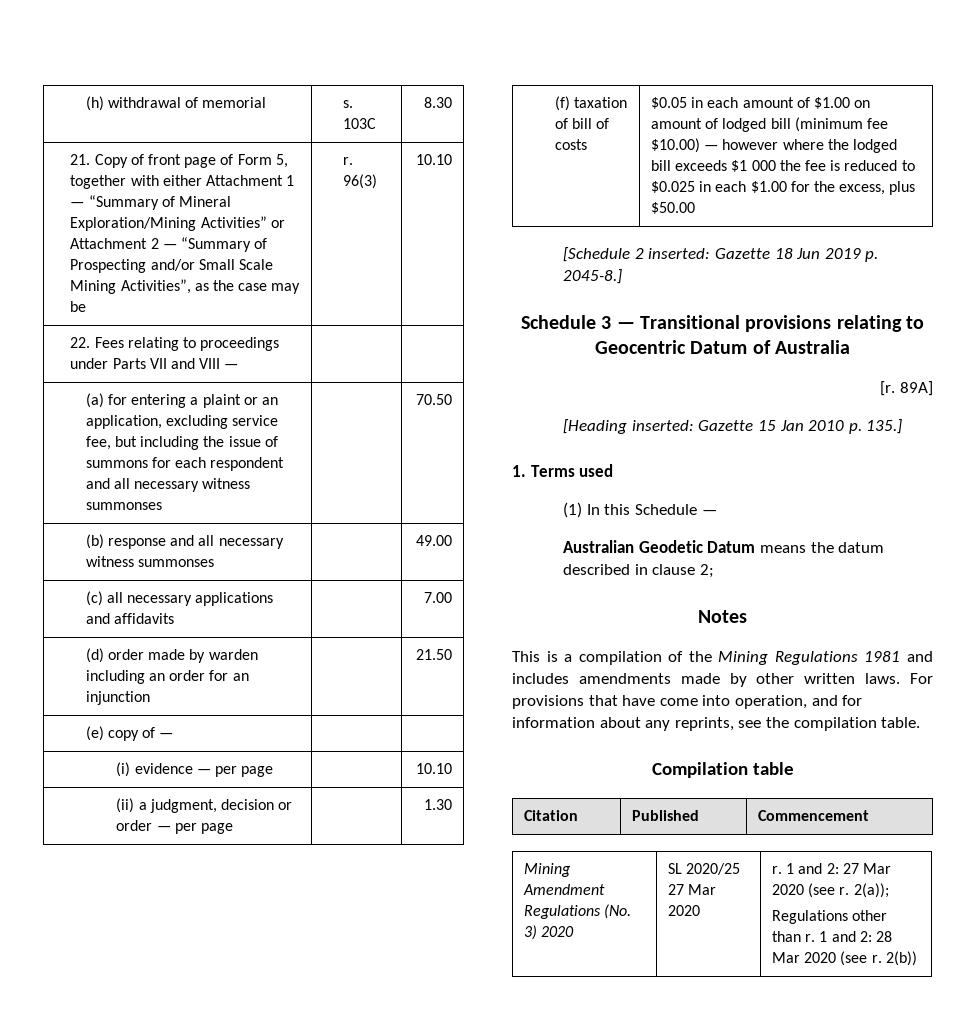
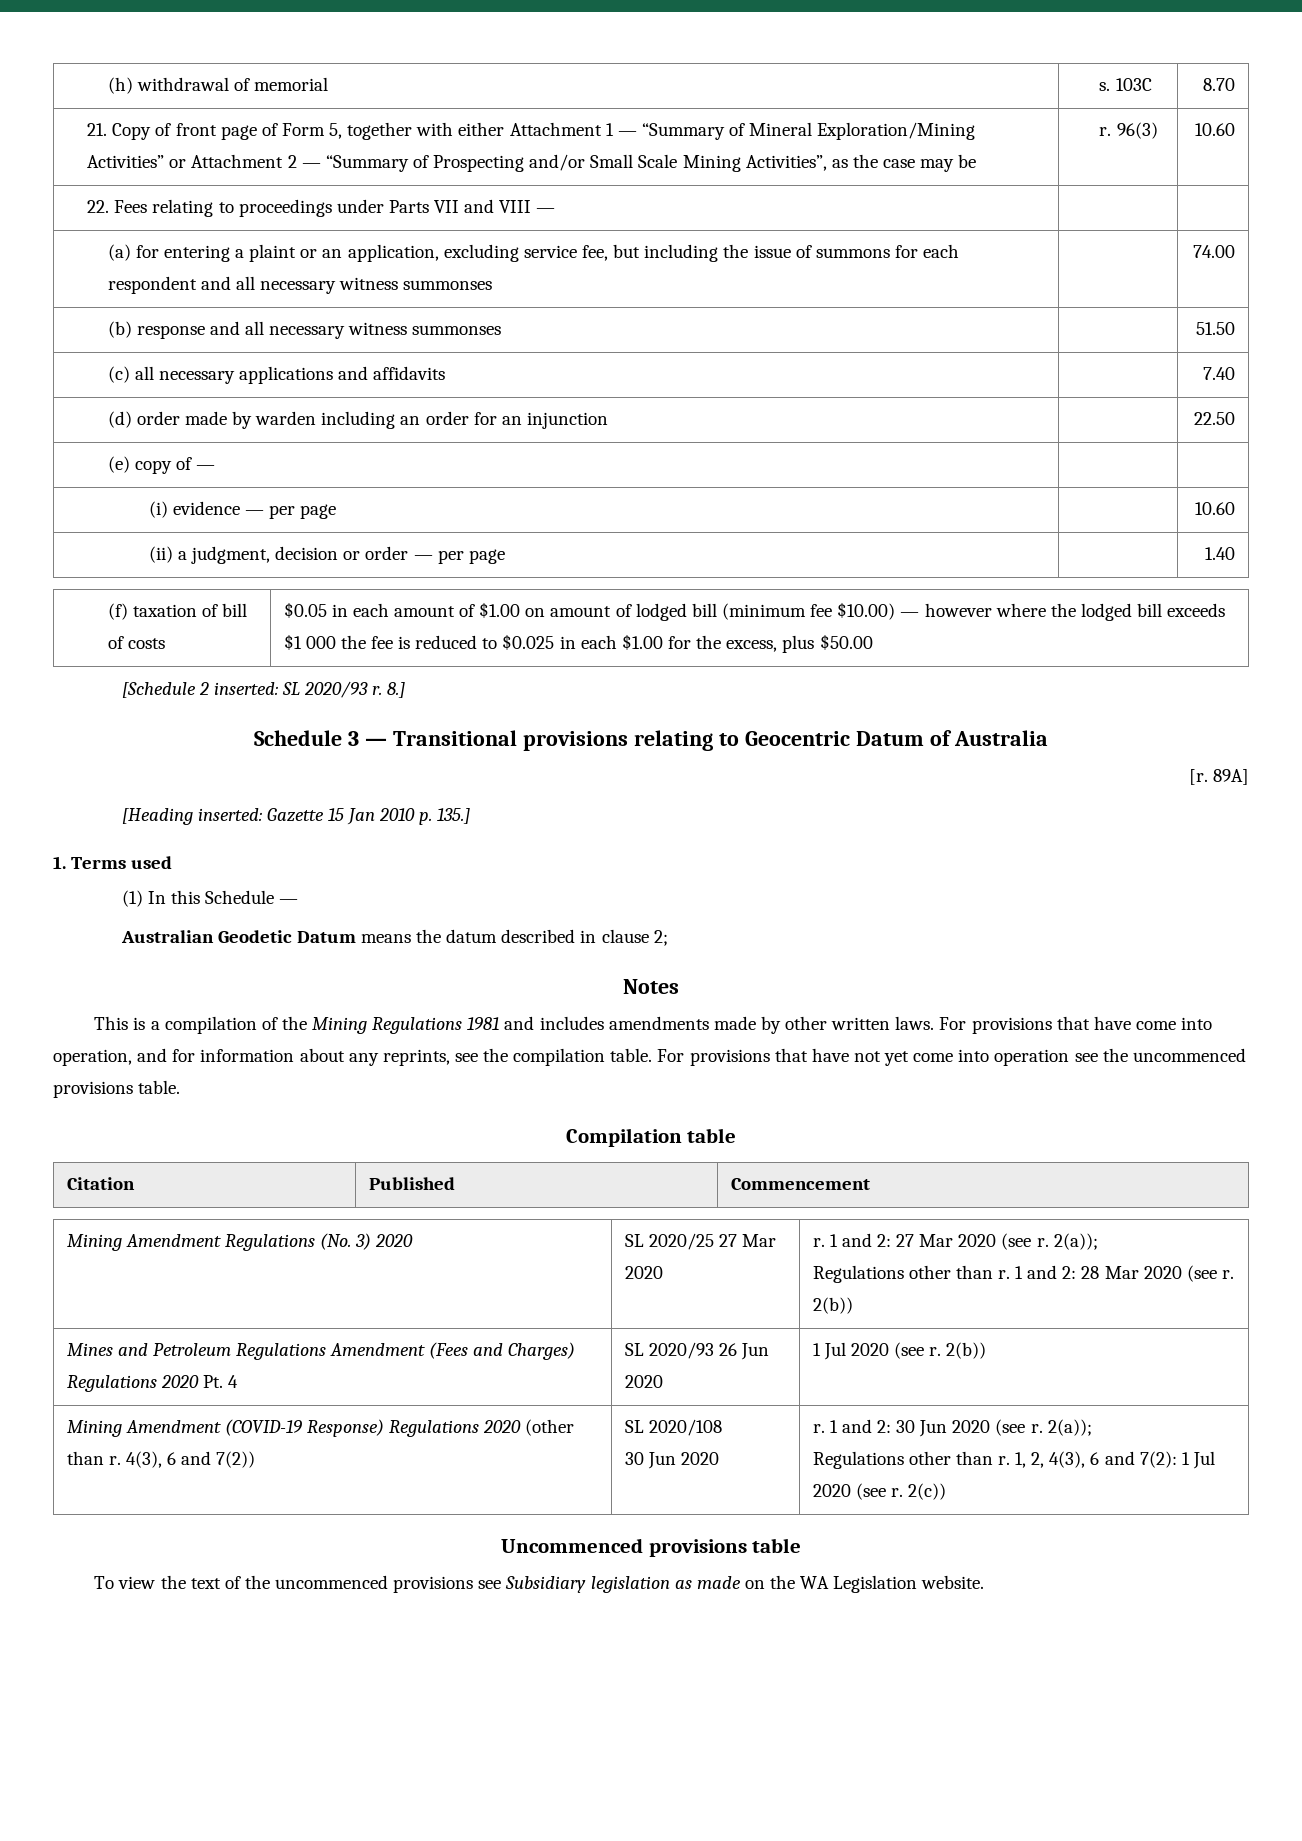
[423,97,452,108] 8.30 -> [1203,78,1236,91] 8.70
[415,154,452,165] 10.10 -> [1195,123,1236,136] 10.60
[415,394,452,405] 70.50 -> [1193,245,1236,258] 74.00
[415,535,452,546] 49.00 -> [1196,322,1236,335] 51.50
[423,592,452,603] 7.00 -> [1203,367,1236,380] 7.40
[415,649,452,660] 21.50 -> [1194,412,1236,425] 22.50
[415,763,452,774] 10.10 -> [1195,502,1236,515] 10.60
[423,799,452,810] 1.30 -> [1205,547,1236,560] 1.40
[714,248,879,262] [563,269,623,284] Gazette 18 Jun 2019 p. 2045-8.] -> [281,681,406,698] SL 2020/93 r. 8.]
(921, 722) none -> [657,1048,1246,1066] [53,1080,181,1098] For provisions that have not yet come into operation see the uncommenced provisions table.
(917, 958) none -> [66,1342,576,1360] [66,1375,238,1392] [624,1342,769,1360] [624,1375,663,1388] [812,1342,987,1360] [66,1419,575,1437] [66,1451,256,1468] [624,1419,722,1436] [624,1452,719,1469] [812,1419,1092,1437] [812,1451,1216,1469] [812,1483,946,1500] [500,1538,802,1557] [94,1575,985,1593] // Mines and Petroleum Regulations Amendment (Fees and Charges) Regulations 2020 Pt. 4 | SL 2020/93 26 Jun 2020 | 1 Jul 2020 (see r. 2(b)) // Mining Amendment (COVID-19 Response) Regulations 2020 (other than r. 4(3), 6 and 7(2)) | SL 2020/108 // 30 Jun 2020 | r. 1 and 2: 30 Jun 2020 (see r. 2(a)); // Regulations other than r. 1, 2, 4(3), 6 and 7(2): 1 Jul 2020 (see r. 2(c)) // Uncommenced provisions table // To view the text of the uncommenced provisions see Subsidiary legislation as made on the WA Legislation website.

